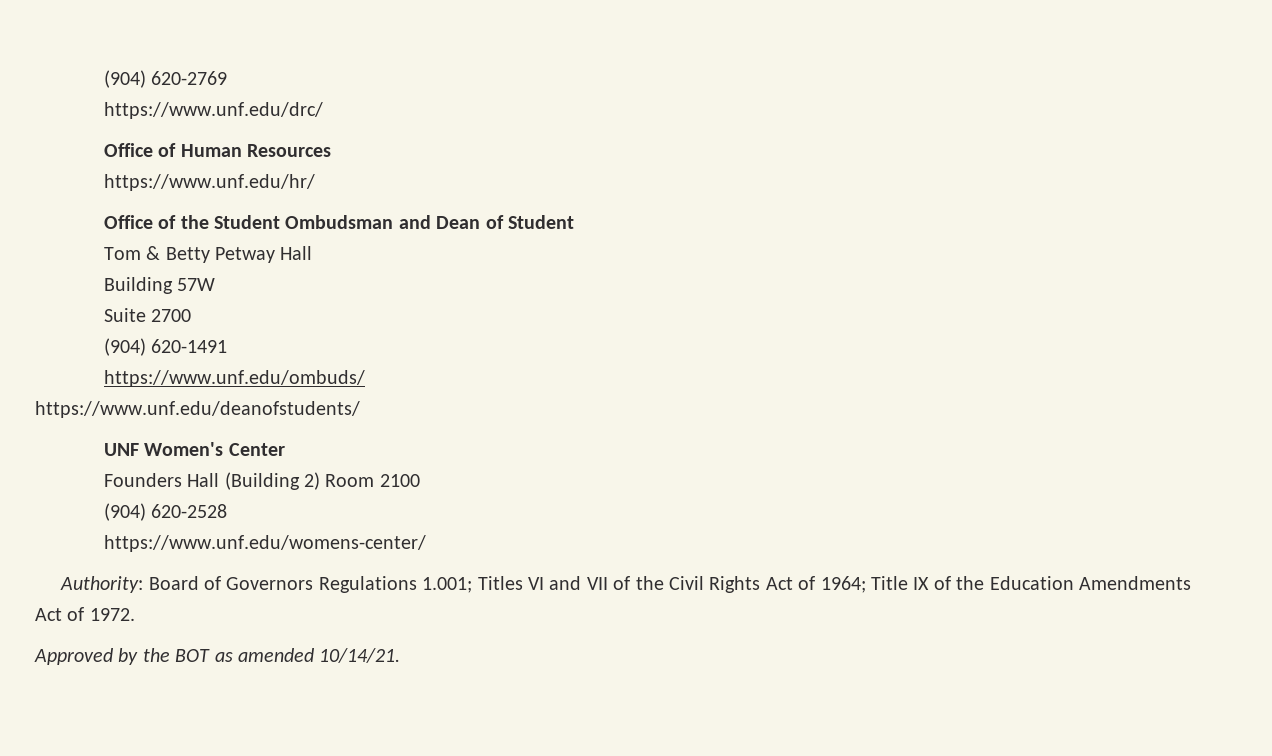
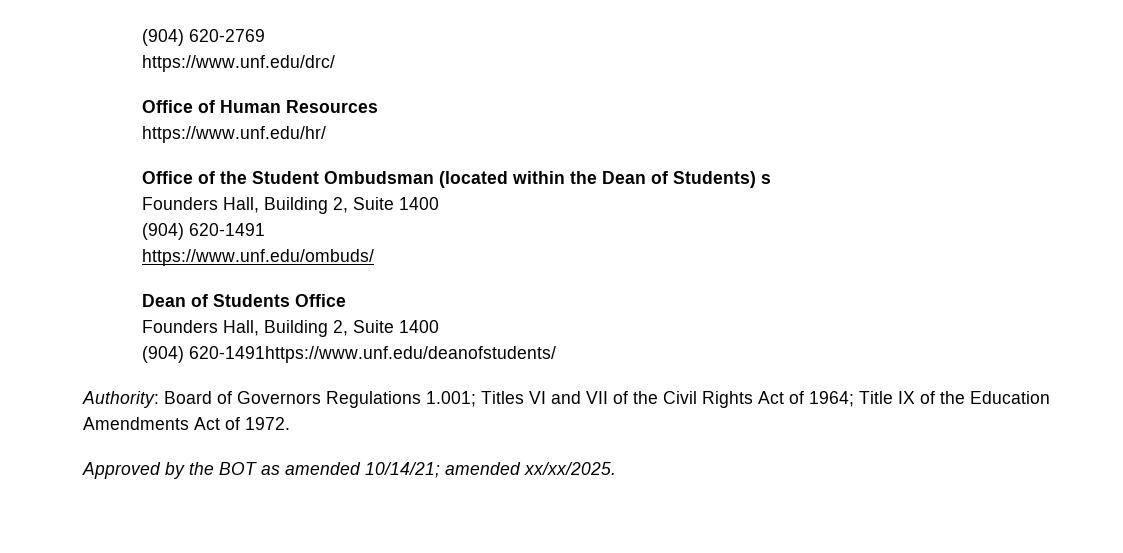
[398,215,574,229] [103,246,313,263] [103,277,216,294] [103,308,192,322] [103,338,228,356] [103,370,365,387] [35,401,360,418] [103,442,285,456] [103,472,420,490] [103,503,228,521] [103,535,426,552] and Dean of Student // Tom & Betty Petway Hall // Building 57W // Suite 2700 // (904) 620-1491 // https://www.unf.edu/ombuds/ // https://www.unf.edu/deanofstudents/ // UNF Women's Center // Founders Hall (Building 2) Room 2100 // (904) 620-2528 // https://www.unf.edu/womens-center/ -> [439,171,772,188] [142,197,440,214] [142,223,266,240] [142,249,375,266] [142,294,347,307] [142,320,440,337] [142,346,557,363] (located within the Dean of Students) s // Founders Hall, Building 2, Suite 1400 // (904) 620-1491 // https://www.unf.edu/ombuds/ // Dean of Students Office // Founders Hall, Building 2, Suite 1400 // (904) 620-1491https://www.unf.edu/deanofstudents/
[319,648,401,663] 10/14/21. -> [365,462,616,478] 10/14/21; amended xx/xx/2025.

